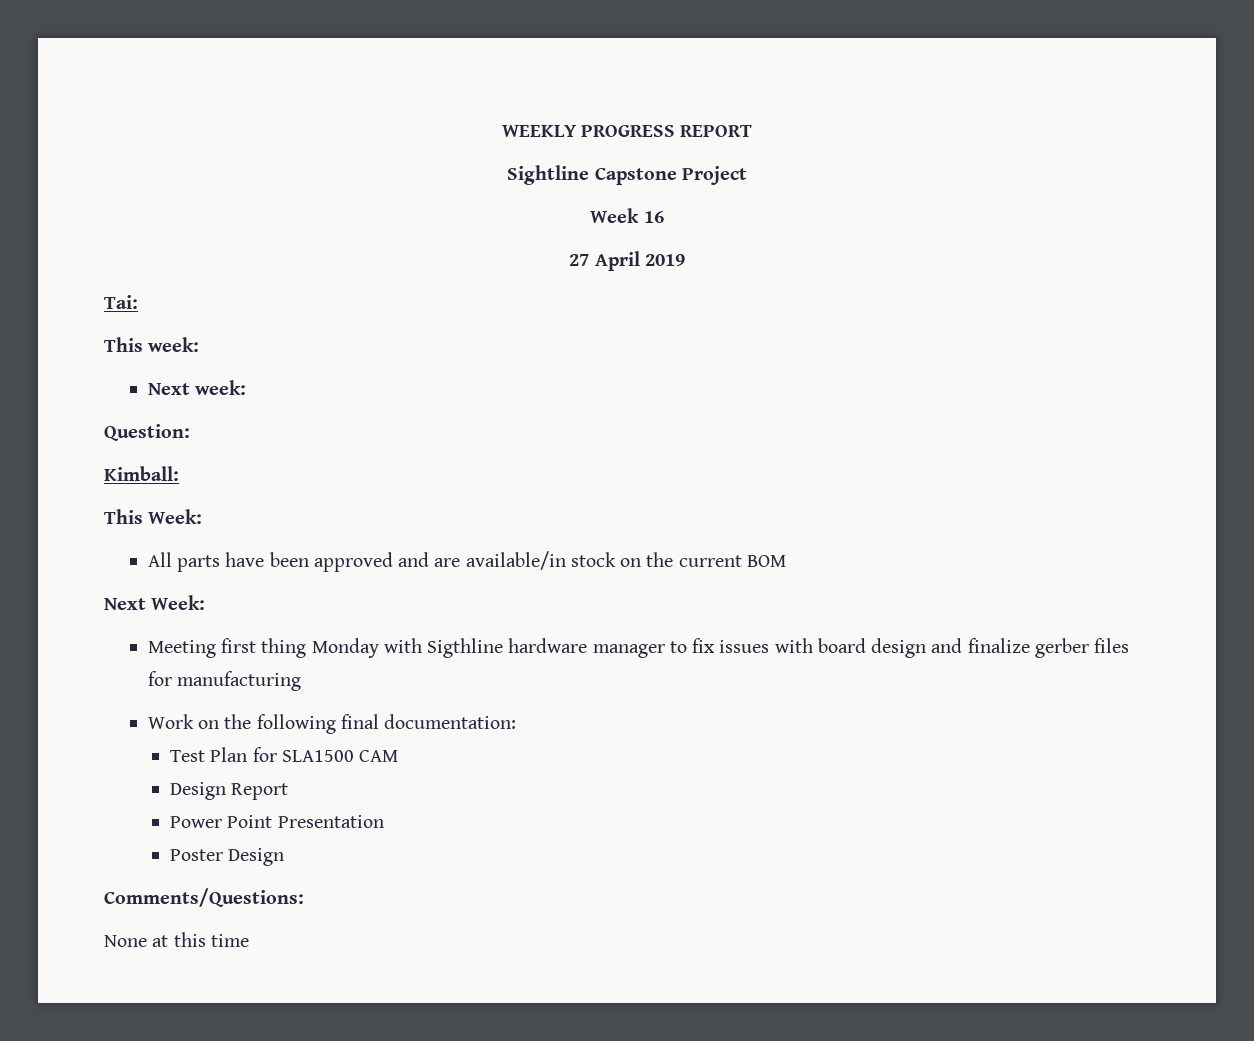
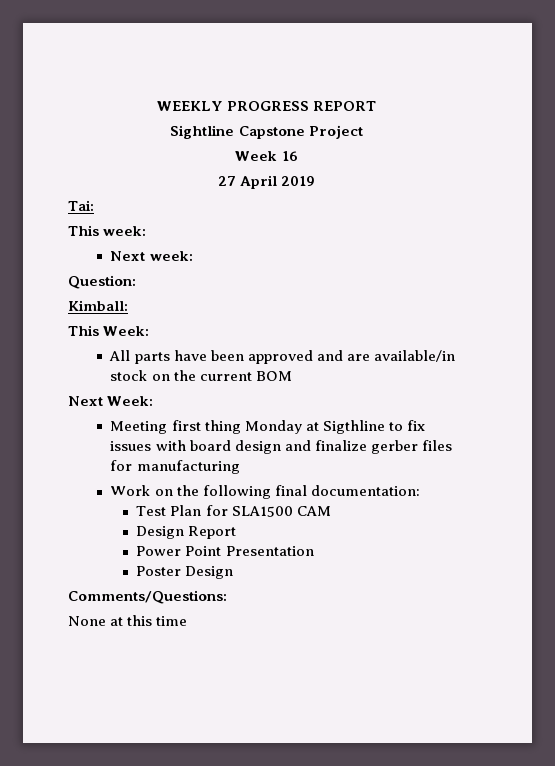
[383,638,665,658] with Sigthline hardware manager -> [305,420,385,434] at Sigthline

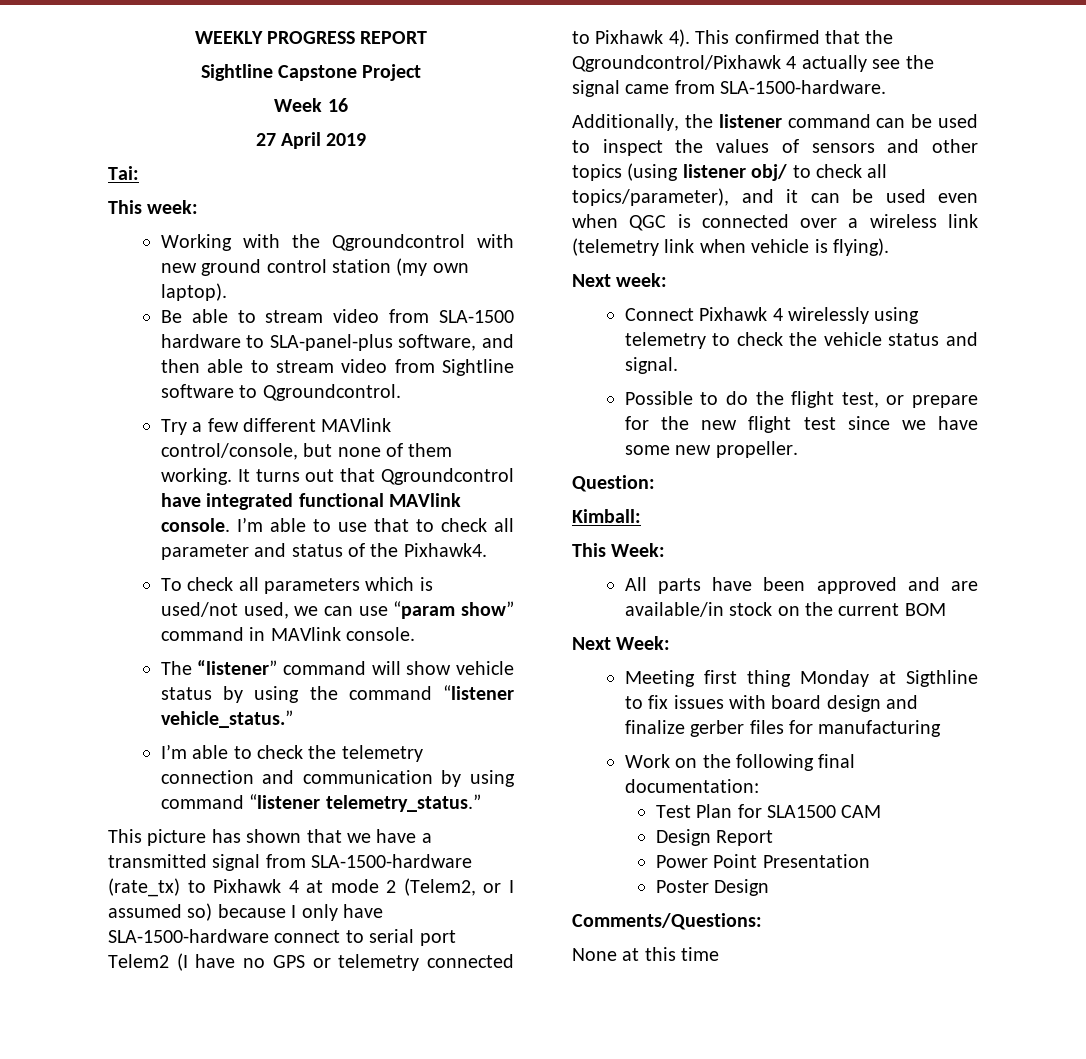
[110,251,193,261] Next week: -> [160,234,514,251] [160,258,469,276] [160,283,227,301] [160,309,514,323] [160,334,514,351] [160,359,514,376] [160,384,401,401] [160,418,392,435] [160,443,453,460] [160,468,514,485] [160,493,462,510] [160,517,515,532] [160,543,487,560] [160,577,433,594] [160,601,514,619] [160,627,416,641] [160,660,514,675] [160,685,514,703] [160,710,293,728] [160,744,423,762] [160,770,515,787] [160,794,481,812] [108,829,432,846] [108,854,473,871] [108,878,514,897] [108,903,383,921] [108,929,456,946] [108,953,514,971] [572,29,894,47] [572,55,934,72] [572,80,887,97] [572,114,978,131] [572,139,978,156] [572,163,888,181] [572,188,978,206] [572,214,978,231] [572,238,889,256] [572,273,668,287] [624,307,920,324] [624,332,978,349] [624,357,678,374] [624,391,978,408] [624,416,978,433] [624,441,798,458] Working with the Qgroundcontrol with new ground control station (my own laptop). // Be able to stream video from SLA-1500 hardware to SLA-panel-plus software, and then able to stream video from Sightline software to Qgroundcontrol. // Try a few different MAVlink control/console, but none of them working. It turns out that Qgroundcontrol have integrated functional MAVlink console. I’m able to use that to check all parameter and status of the Pixhawk4. // To check all parameters which is used/not used, we can use “param show” command in MAVlink console. // The “listener” command will show vehicle status by using the command “listener vehicle_status.” // I’m able to check the telemetry connection and communication by using command “listener telemetry_status.” // This picture has shown that we have a transmitted signal from SLA-1500-hardware (rate_tx) to Pixhawk 4 at mode 2 (Telem2, or I assumed so) because I only have SLA-1500-hardware connect to serial port Telem2 (I have no GPS or telemetry connected to Pixhawk 4). This confirmed that the Qgroundcontrol/Pixhawk 4 actually see the signal came from SLA-1500-hardware. // Additionally, the listener command can be used to inspect the values of sensors and other topics (using listener obj/ to check all topics/parameter), and it can be used even when QGC is connected over a wireless link (telemetry link when vehicle is flying). // Next week: // Connect Pixhawk 4 wirelessly using telemetry to check the vehicle status and signal. // Possible to do the flight test, or prepare for the new flight test since we have some new propeller.

